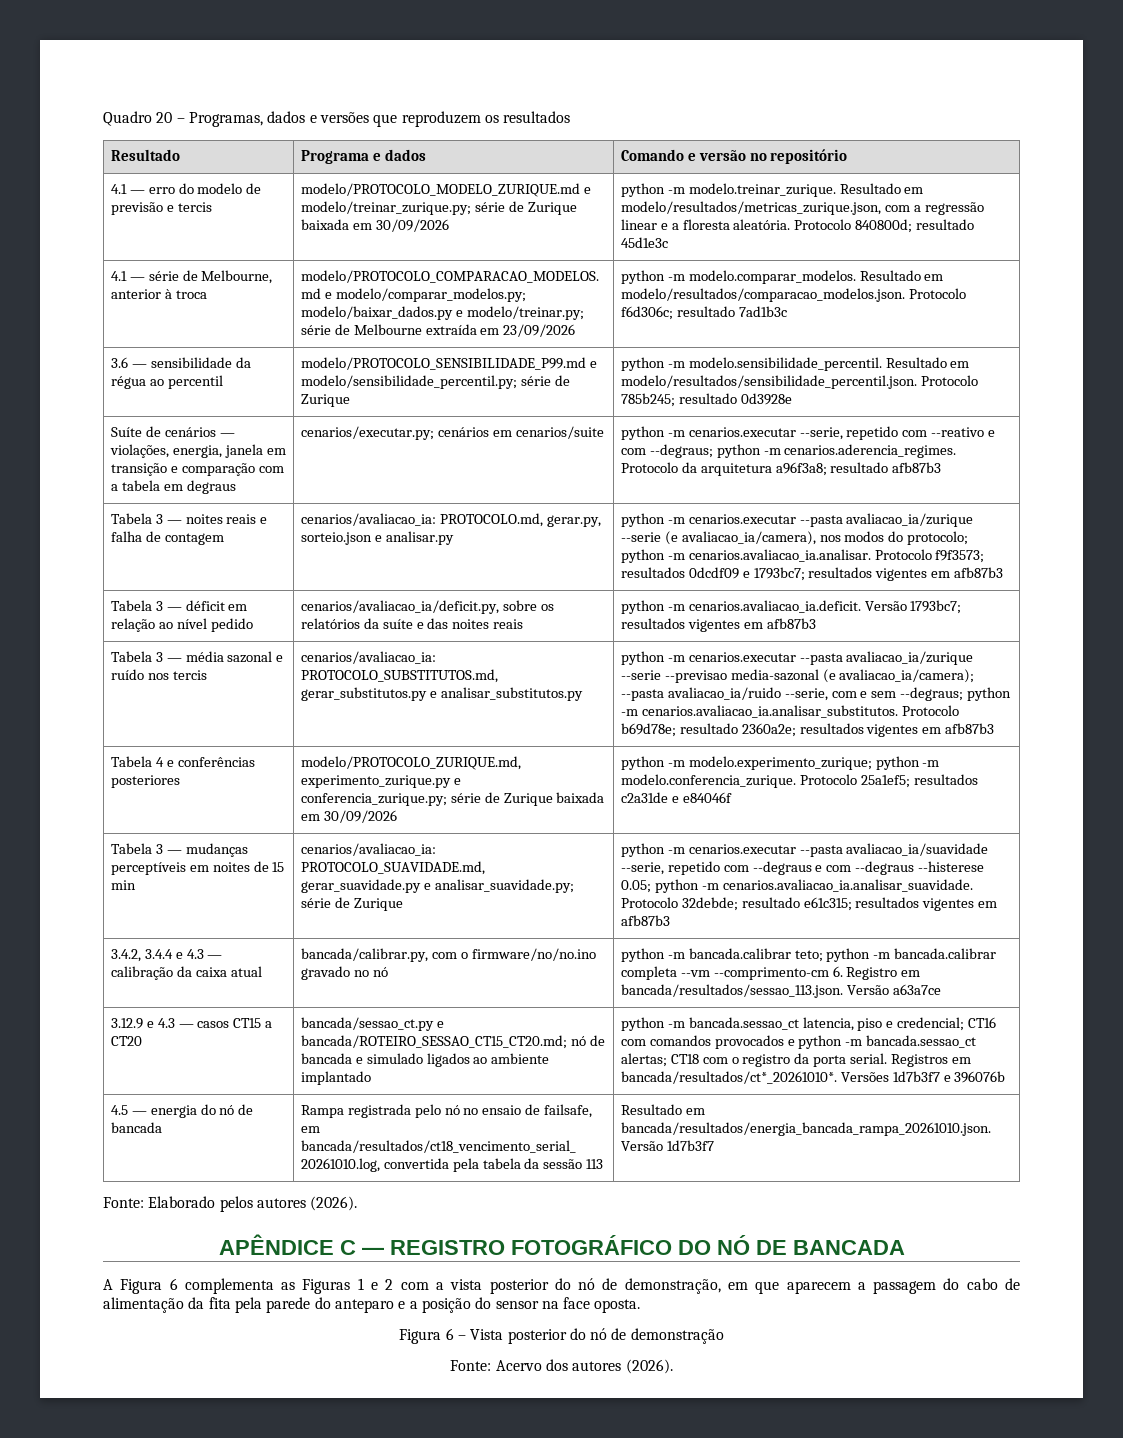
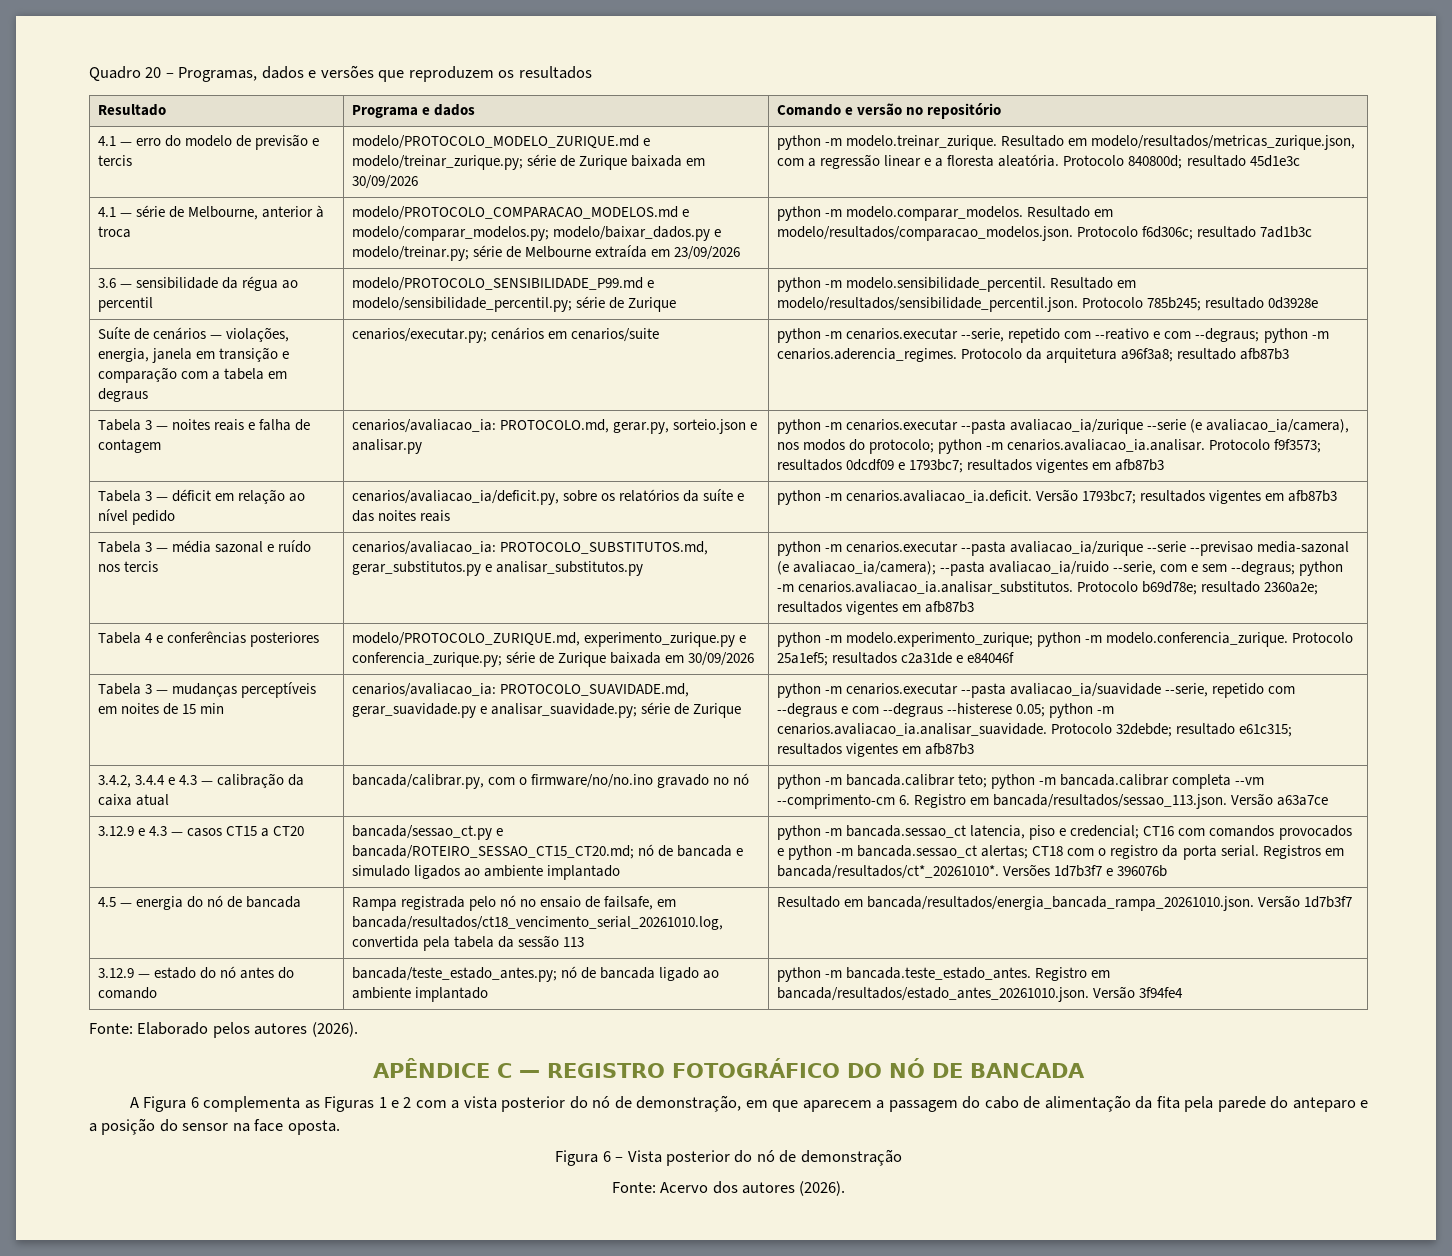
(714, 1145) none -> [98,966,295,979] [98,987,158,999] [352,966,720,982] [352,987,489,1002] [777,967,1111,982] [777,986,1184,1002] // 3.12.9 — estado do nó antes do comando | bancada/teste_estado_antes.py; nó de bancada ligado ao ambiente implantado | python -m bancada.teste_estado_antes. Registro em bancada/resultados/estado_antes_20261010.json. Versão 3f94fe4

